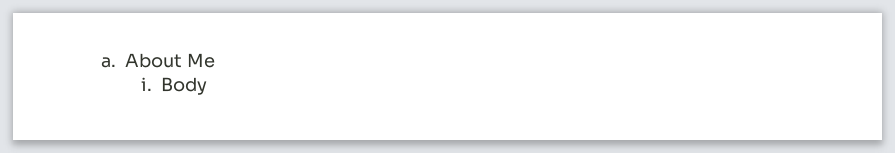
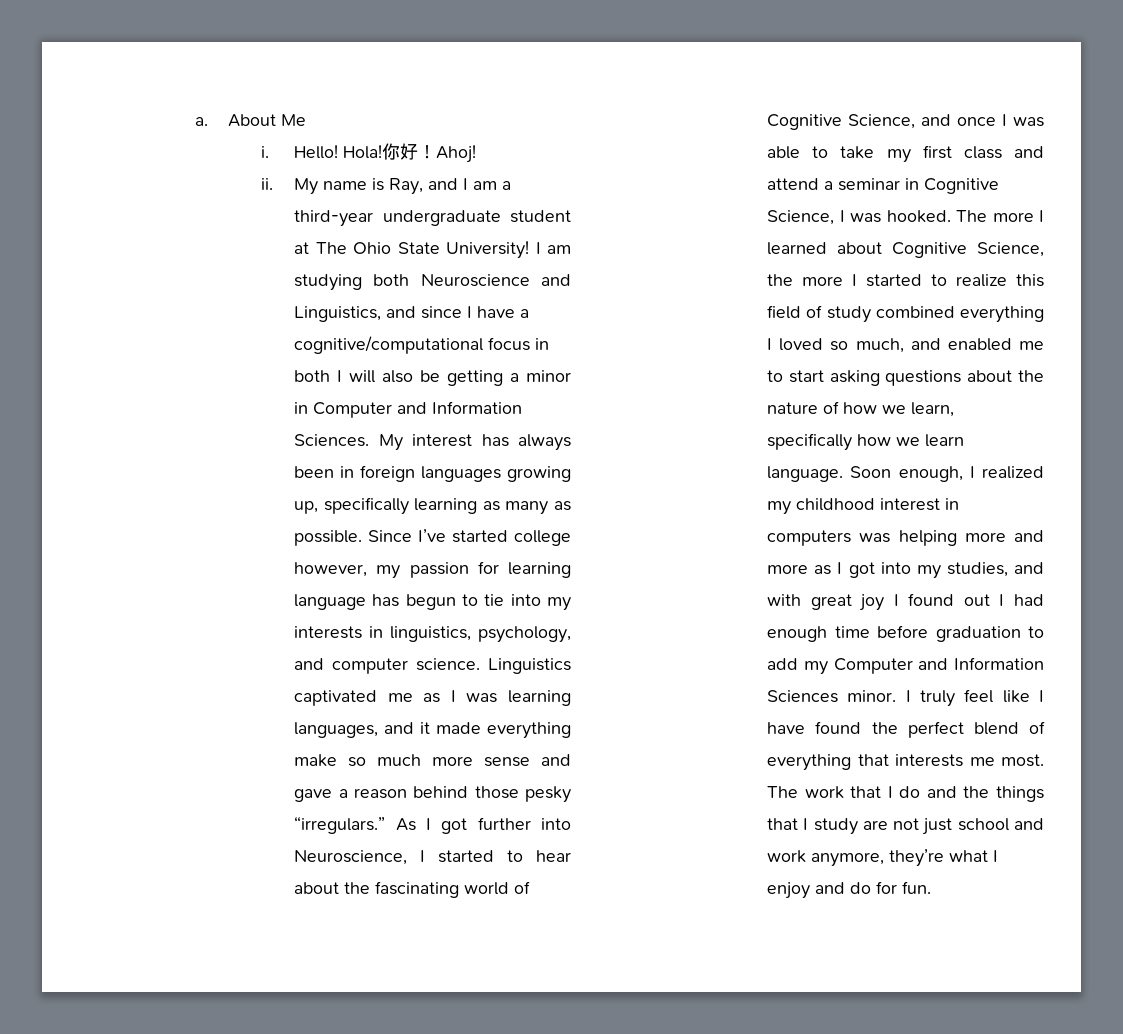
[160,77,207,95] Body -> [294,143,477,163] [260,178,512,195] [294,210,571,227] [294,241,571,259] [294,274,571,291] [294,306,530,322] [294,336,550,354] [294,370,571,386] [294,401,523,418] [294,434,571,451] [294,465,571,482] [294,497,571,515] [294,529,571,546] [294,561,571,579] [294,594,571,611] [294,626,571,643] [294,658,571,674] [294,690,571,706] [294,722,571,739] [294,754,571,767] [294,786,571,803] [294,816,571,834] [294,850,571,865] [294,881,531,898] [767,114,1044,130] [767,145,1044,163] [767,178,1000,194] [767,210,1044,225] [767,242,1044,258] [767,274,1044,287] [767,305,1044,323] [767,338,1044,353] [767,370,1044,386] [767,401,955,417] [767,433,965,451] [767,466,1044,482] [767,498,960,515] [767,530,1044,546] [767,562,1044,579] [767,593,1044,611] [767,625,1044,642] [767,657,1044,675] [767,689,1044,707] [767,721,1045,738] [767,754,1044,771] [767,786,1044,802] [767,818,1044,835] [767,849,999,867] [767,881,932,899] Hello! Hola!你好！Ahoj! // ii. My name is Ray, and I am a third-year undergraduate student at The Ohio State University! I am studying both Neuroscience and Linguistics, and since I have a cognitive/computational focus in both I will also be getting a minor in Computer and Information Sciences. My interest has always been in foreign languages growing up, specifically learning as many as possible. Since I’ve started college however, my passion for learning language has begun to tie into my interests in linguistics, psychology, and computer science. Linguistics captivated me as I was learning languages, and it made everything make so much more sense and gave a reason behind those pesky “irregulars.” As I got further into Neuroscience, I started to hear about the fascinating world of Cognitive Science, and once I was able to take my first class and attend a seminar in Cognitive Science, I was hooked. The more I learned about Cognitive Science, the more I started to realize this field of study combined everything I loved so much, and enabled me to start asking questions about the nature of how we learn, specifically how we learn language. Soon enough, I realized my childhood interest in computers was helping more and more as I got into my studies, and with great joy I found out I had enough time before graduation to add my Computer and Information Sciences minor. I truly feel like I have found the perfect blend of everything that interests me most. The work that I do and the things that I study are not just school and work anymore, they’re what I enjoy and do for fun.

